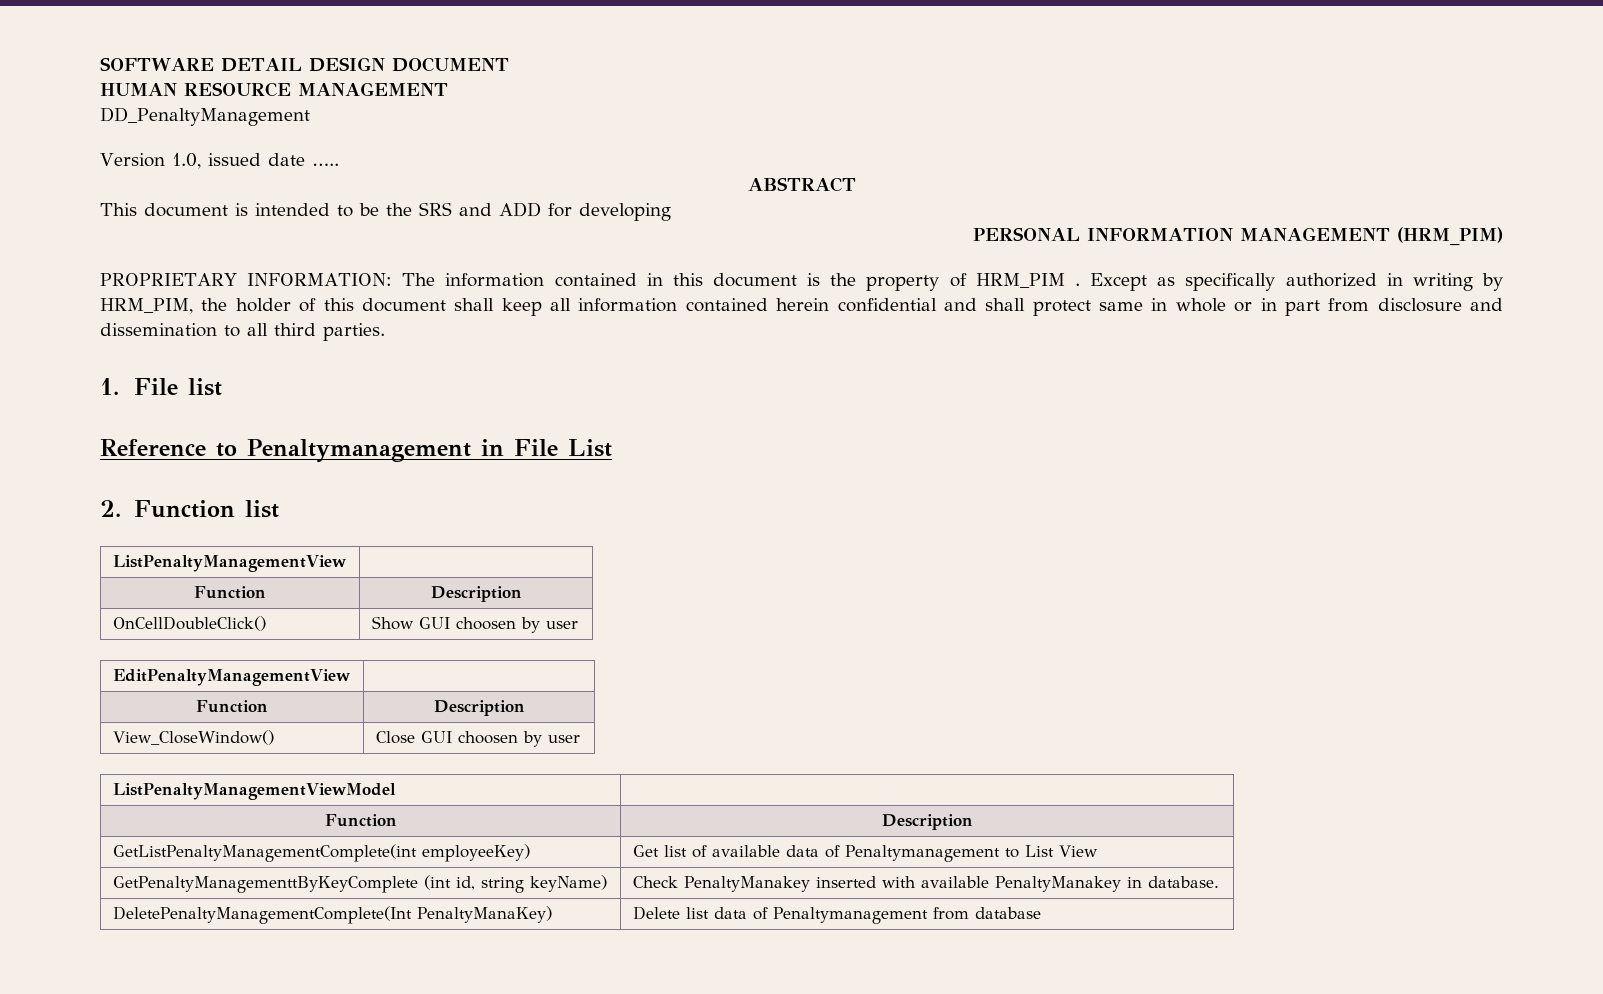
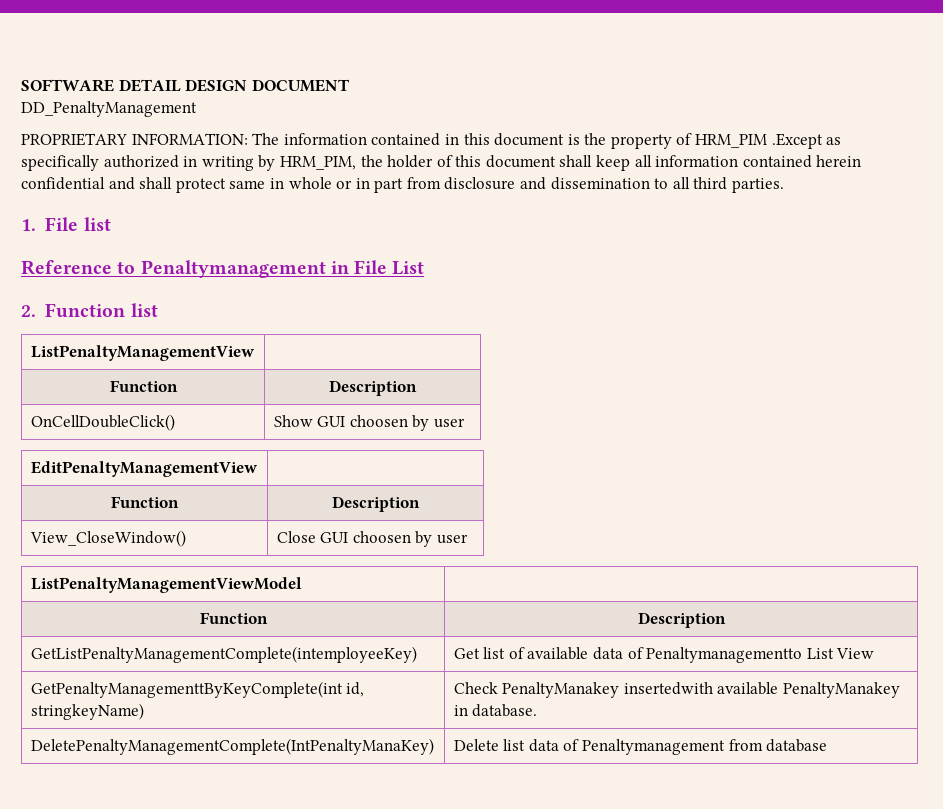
[100,82,448,97] [100,107,310,126] [100,153,339,169] [747,177,856,192] [100,202,671,221] [973,227,1503,246] HUMAN RESOURCE MANAGEMENT // DD_PenaltyManagement // Version 1.0, issued date ….. // ABSTRACT // This document is intended to be the SRS and ADD for developing // PERSONAL INFORMATION MANAGEMENT (HRM_PIM) -> [21,101,197,117] DD_PenaltyManagement
[1074,273,1148,291] . Except -> [771,133,823,149] .Except
[112,844,530,862] GetListPenaltyManagementComplete(int employeeKey) -> [30,646,417,663] GetListPenaltyManagementComplete(intemployeeKey)
[844,845,1019,862] Penaltymanagement to -> [646,647,803,663] Penaltymanagementto
[112,875,607,893] GetPenaltyManagementtByKeyComplete (int id, string keyName) -> [30,681,365,698] [30,703,144,720] GetPenaltyManagementtByKeyComplete(int id, stringkeyName)
[815,876,915,888] inserted with -> [623,682,713,695] insertedwith
[112,906,552,924] DeletePenaltyManagementComplete(Int PenaltyManaKey) -> [30,738,434,755] DeletePenaltyManagementComplete(IntPenaltyManaKey)

